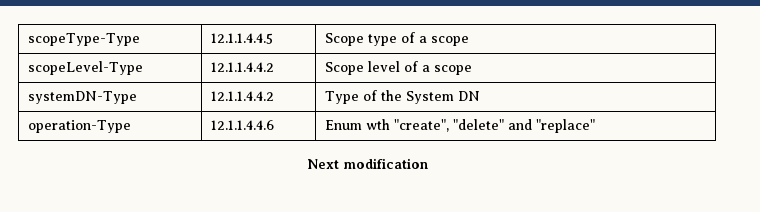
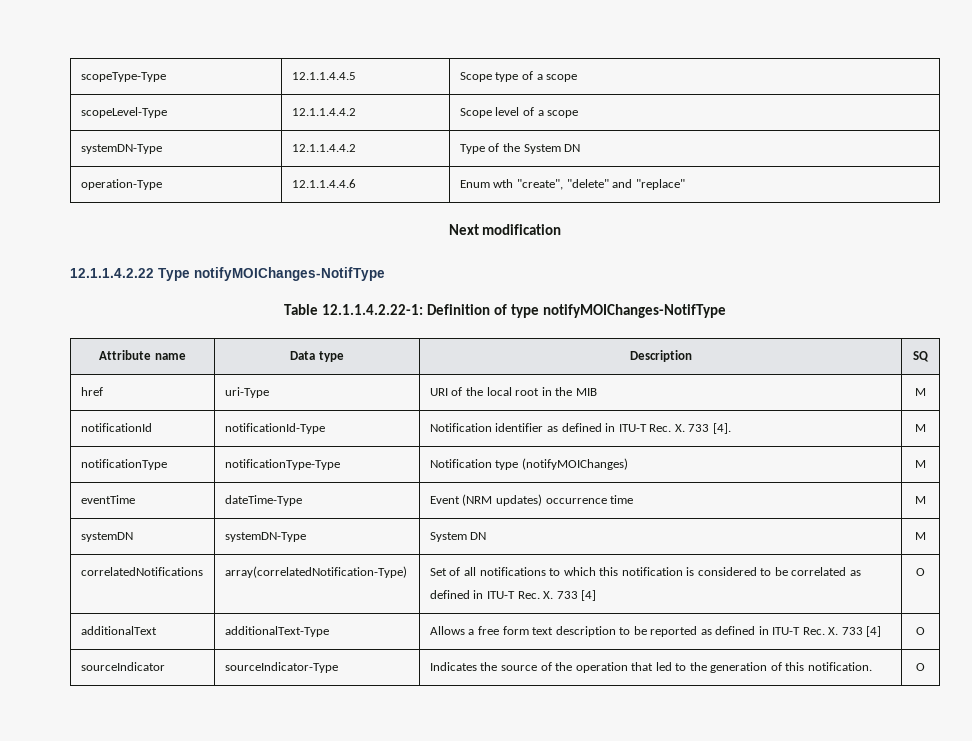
(428, 163) none -> [70,267,385,281] [284,304,726,318] [99,350,186,360] [290,351,344,362] [629,350,692,362] [913,351,929,362] [80,387,103,396] [224,387,269,398] [429,387,597,396] [915,388,926,396] [80,423,152,432] [224,423,325,434] [429,423,731,434] [915,424,926,432] [80,459,167,470] [224,459,340,470] [429,458,628,470] [915,460,926,468] [80,495,135,504] [224,495,302,506] [429,494,634,506] [915,496,926,504] [80,532,133,542] [224,532,306,542] [429,532,487,542] [915,532,926,540] [80,567,203,576] [224,566,407,578] [429,567,861,576] [429,590,597,601] [916,568,925,576] [80,626,157,635] [224,626,329,637] [429,626,882,637] [916,627,925,635] [80,662,165,671] [224,662,338,673] [429,662,872,673] [916,663,925,671] // 12.1.1.4.2.22 Type notifyMOIChanges-NotifType // Table 12.1.1.4.2.22-1: Definition of type notifyMOIChanges-NotifType // Attribute name | Data type | Description | SQ // href | uri-Type | URI of the local root in the MIB | M // notificationId | notificationId-Type | Notification identifier as defined in ITU-T Rec. X. 733 [4]. | M // notificationType | notificationType-Type | Notification type (notifyMOIChanges) | M // eventTime | dateTime-Type | Event (NRM updates) occurrence time | M // systemDN | systemDN-Type | System DN | M // correlatedNotifications | array(correlatedNotification-Type) | Set of all notifications to which this notification is considered to be correlated as defined in ITU-T Rec. X. 733 [4] | O // additionalText | additionalText-Type | Allows a free form text description to be reported as defined in ITU-T Rec. X. 733 [4] | O // sourceIndicator | sourceIndicator-Type | Indicates the source of the operation that led to the generation of this notification. | O

